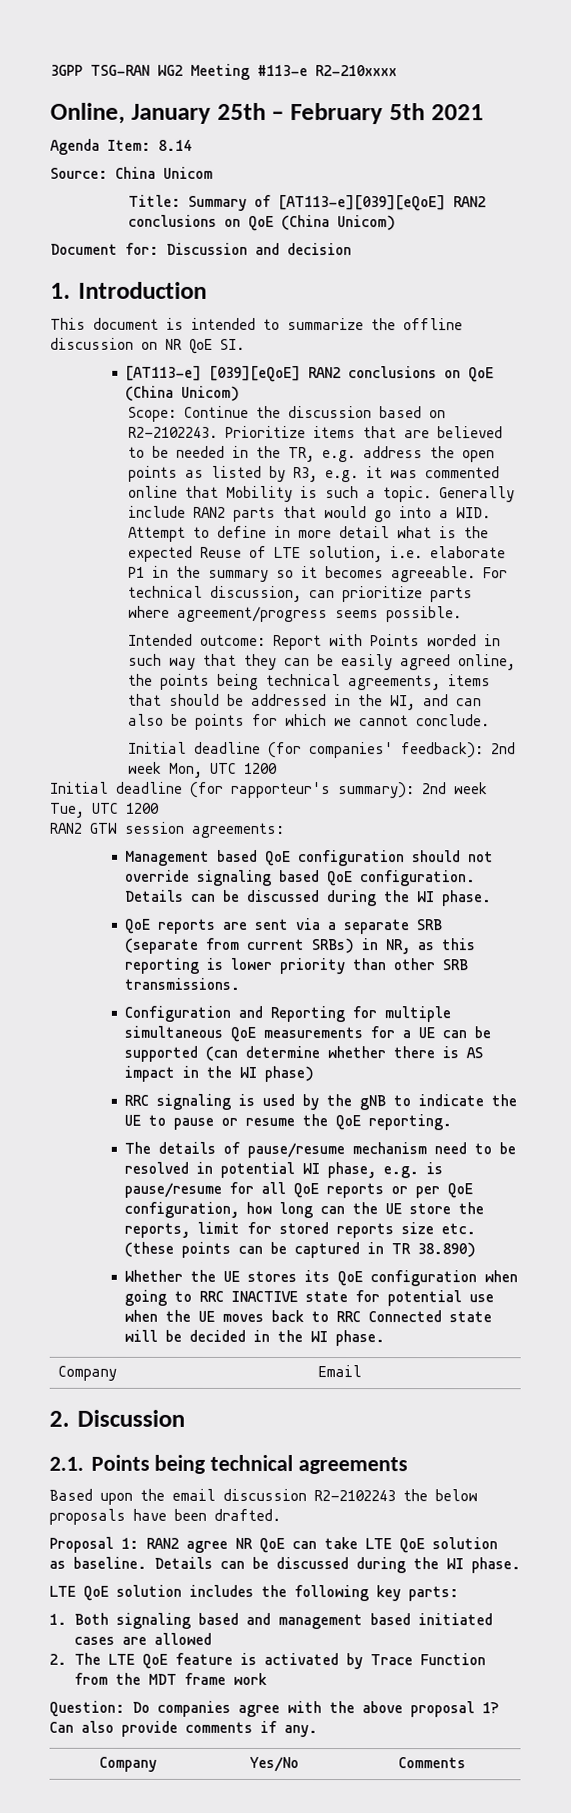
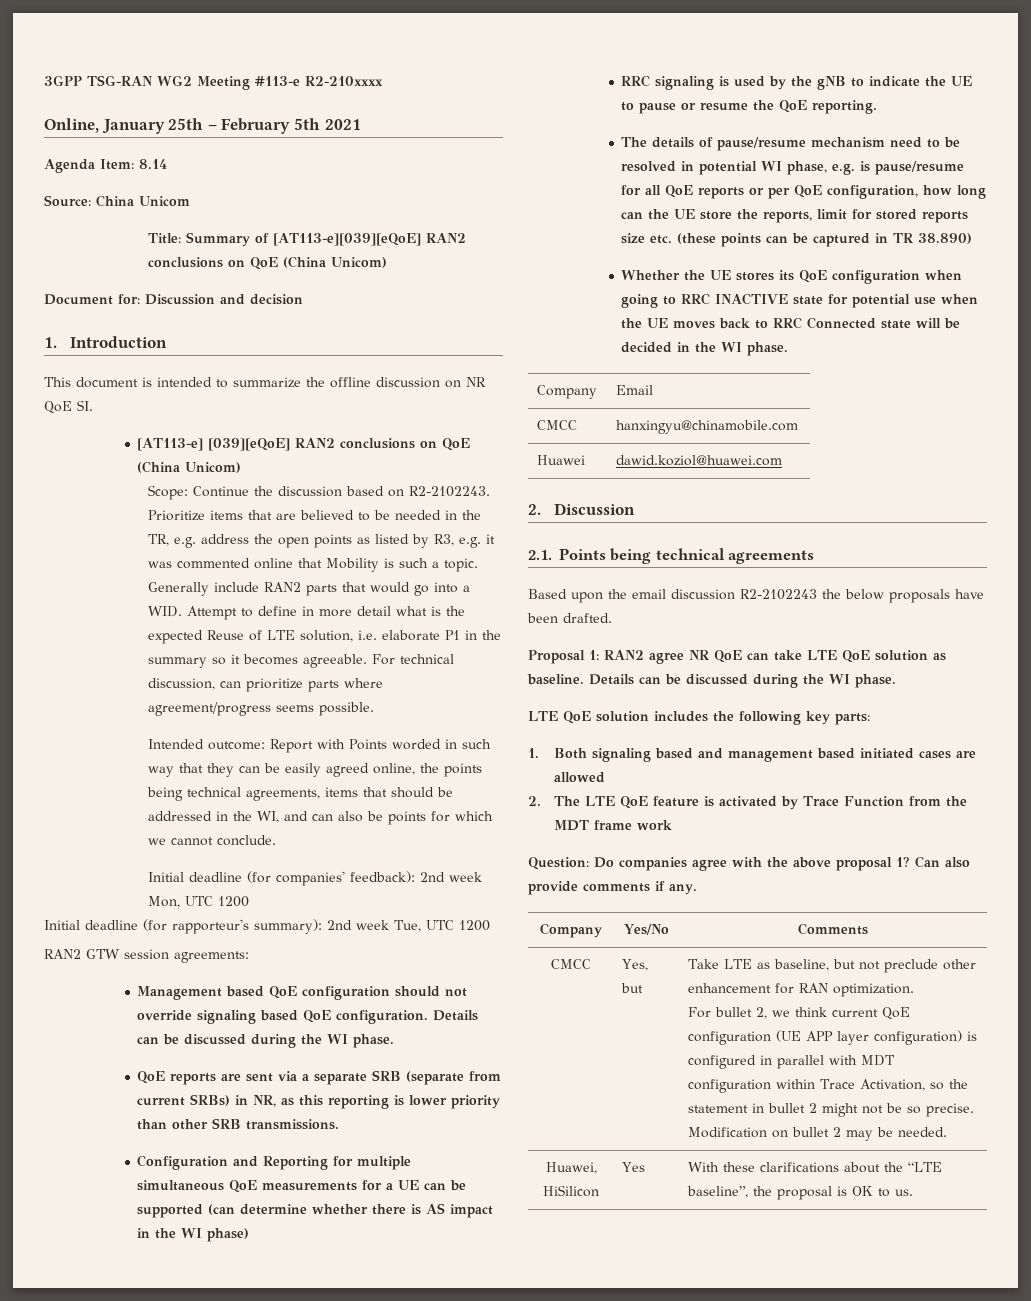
(363, 1371) none -> [537,420,578,430] [616,420,799,434] [537,455,586,465] [616,455,783,466] // CMCC | hanxingyu@chinamobile.com // Huawei | dawid.koziol@huawei.com
(466, 1763) none -> [551,959,591,969] [622,959,649,971] [621,983,644,993] [688,959,977,973] [688,983,915,997] [688,1007,911,1020] [688,1030,978,1045] [688,1055,896,1069] [688,1079,969,1093] [688,1103,975,1117] [688,1127,948,1141] [545,1162,597,1174] [543,1185,599,1197] [622,1162,646,1172] [688,1162,943,1173] [687,1186,914,1200] // CMCC | Yes, but | Take LTE as baseline, but not preclude other enhancement for RAN optimization. // For bullet 2, we think current QoE configuration (UE APP layer configuration) is configured in parallel with MDT configuration within Trace Activation, so the statement in bullet 2 might not be so precise. Modification on bullet 2 may be needed. // Huawei, HiSilicon | Yes | With these clarifications about the “LTE baseline”, the proposal is OK to us.

